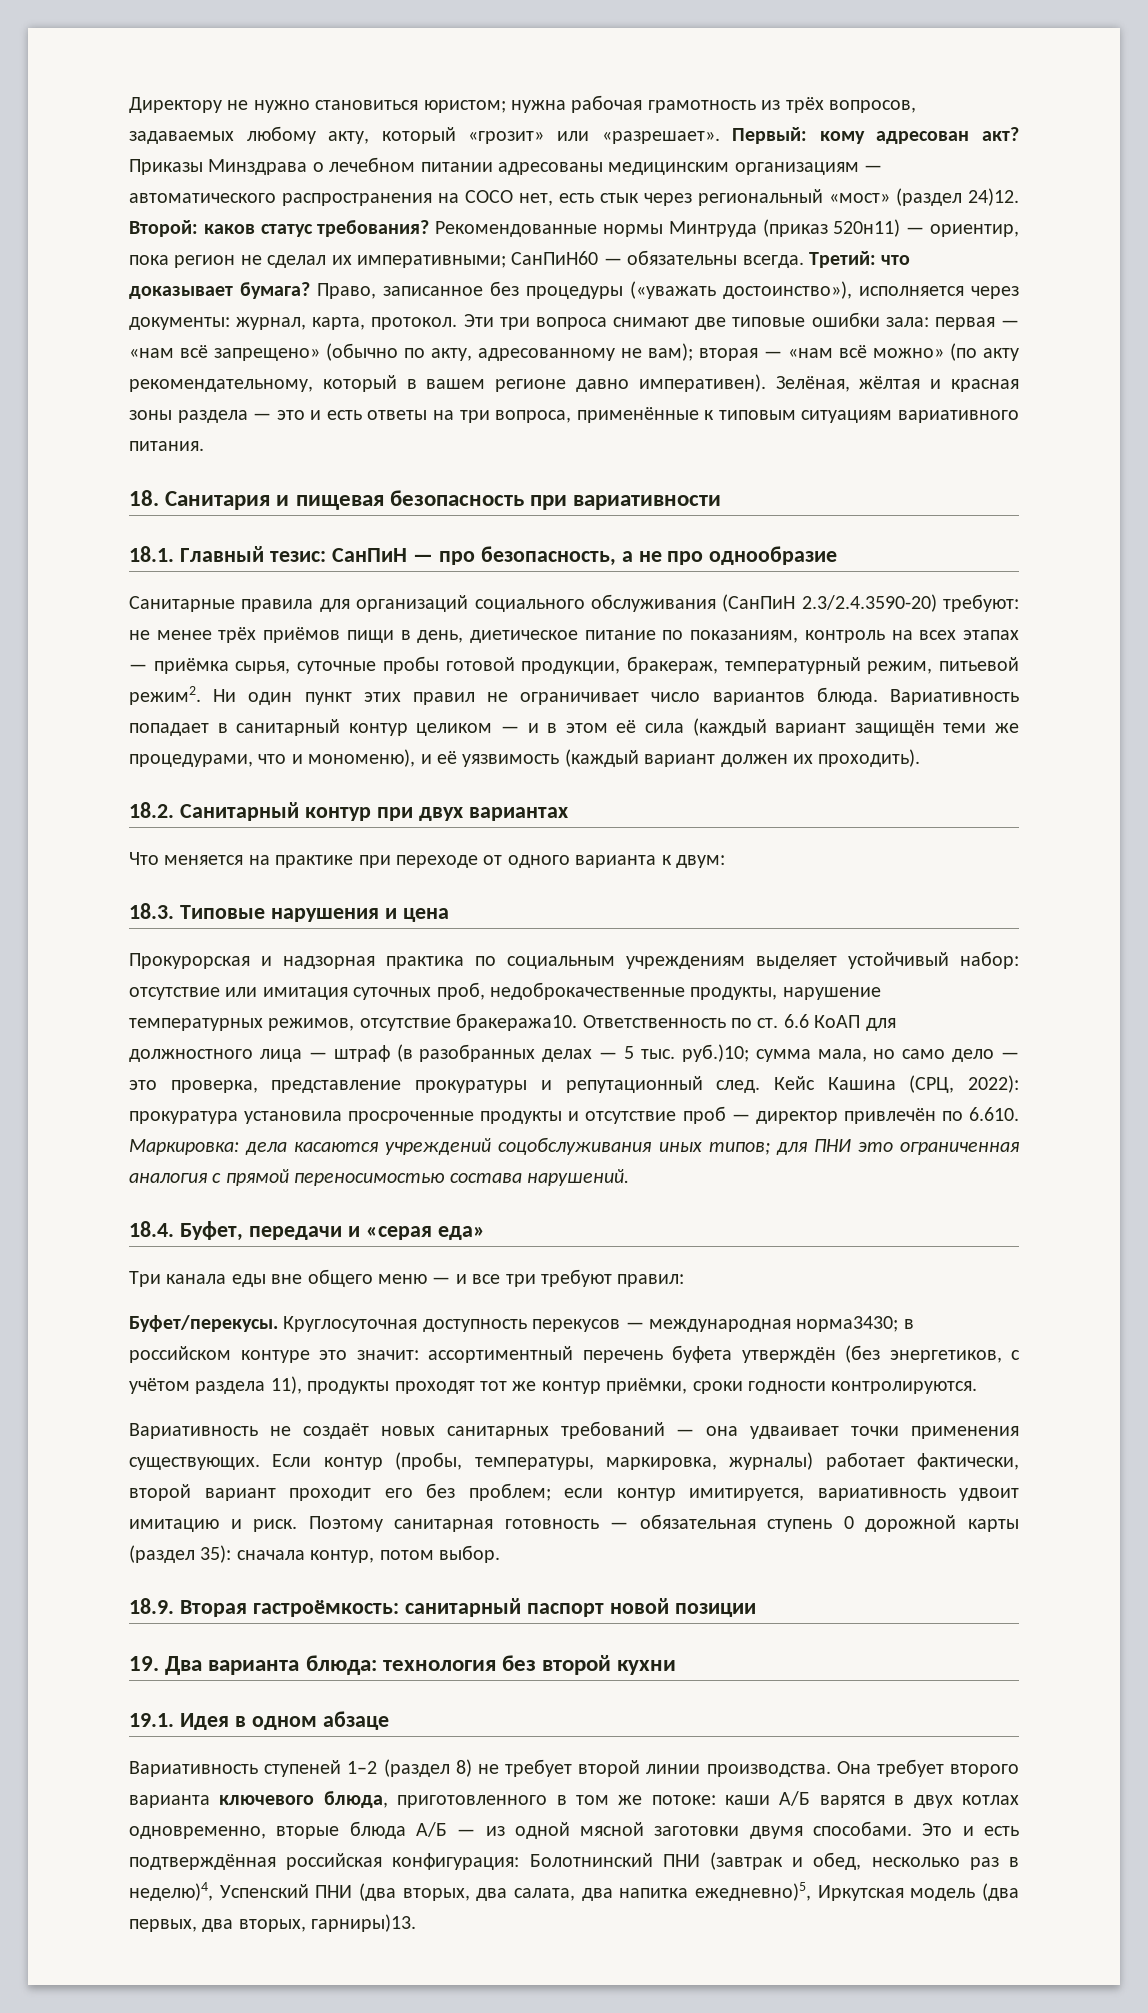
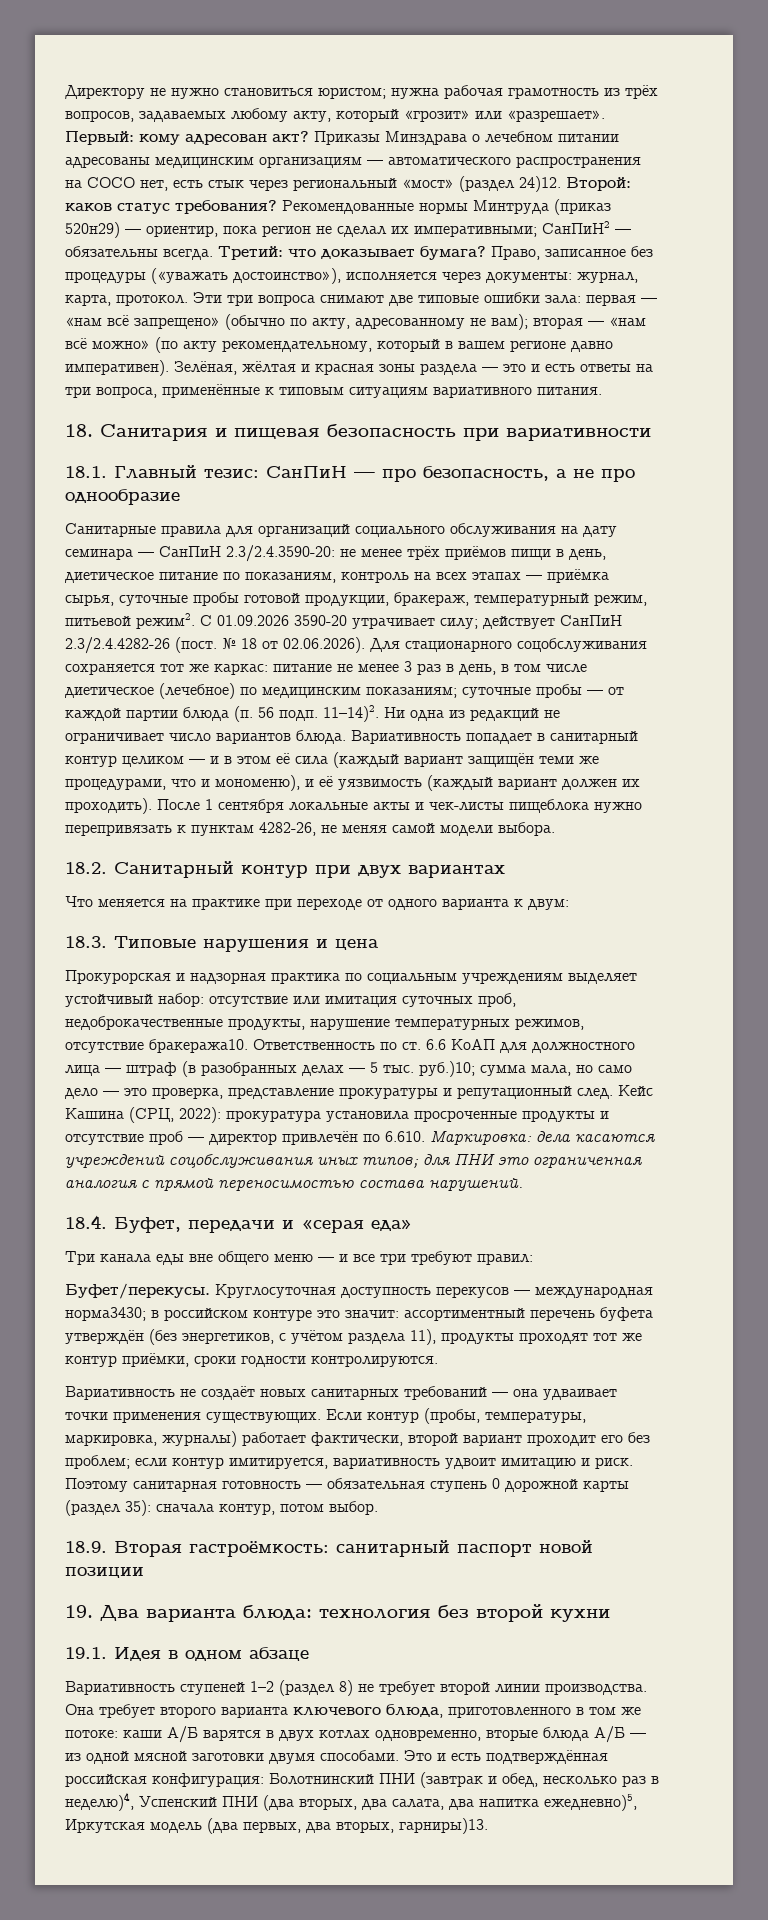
[833,219,901,237] 520н11) -> [65,222,120,238] 520н29)
[511,251,599,265] СанПиН60 -> [542,221,610,234] СанПиН2
[722,594,1019,612] (СанПиН 2.3/2.4.3590-20) требуют: -> [561,526,617,537] [65,545,335,562] на дату семинара — СанПиН 2.3/2.4.3590-20:
[213,689,475,705] Ни один пункт этих правил -> [200,615,622,629] [65,637,647,654] [65,661,587,675] [65,683,624,699] [65,705,539,722] С 01.09.2026 3590-20 утрачивает силу; действует СанПиН 2.3/2.4.4282-26 (пост. № 18 от 02.06.2026). Для стационарного соцобслуживания сохраняется тот же каркас: питание не менее 3 раз в день, в том числе диетическое (лечебное) по медицинским показаниям; суточные пробы — от каждой партии блюда (п. 56 подп. 11–14)2. Ни одна из редакций
(921, 758) none -> [157,799,642,813] [65,822,555,836] После 1 сентября локальные акты и чек-листы пищеблока нужно перепривязать к пунктам 4282-26, не меняя самой модели выбора.

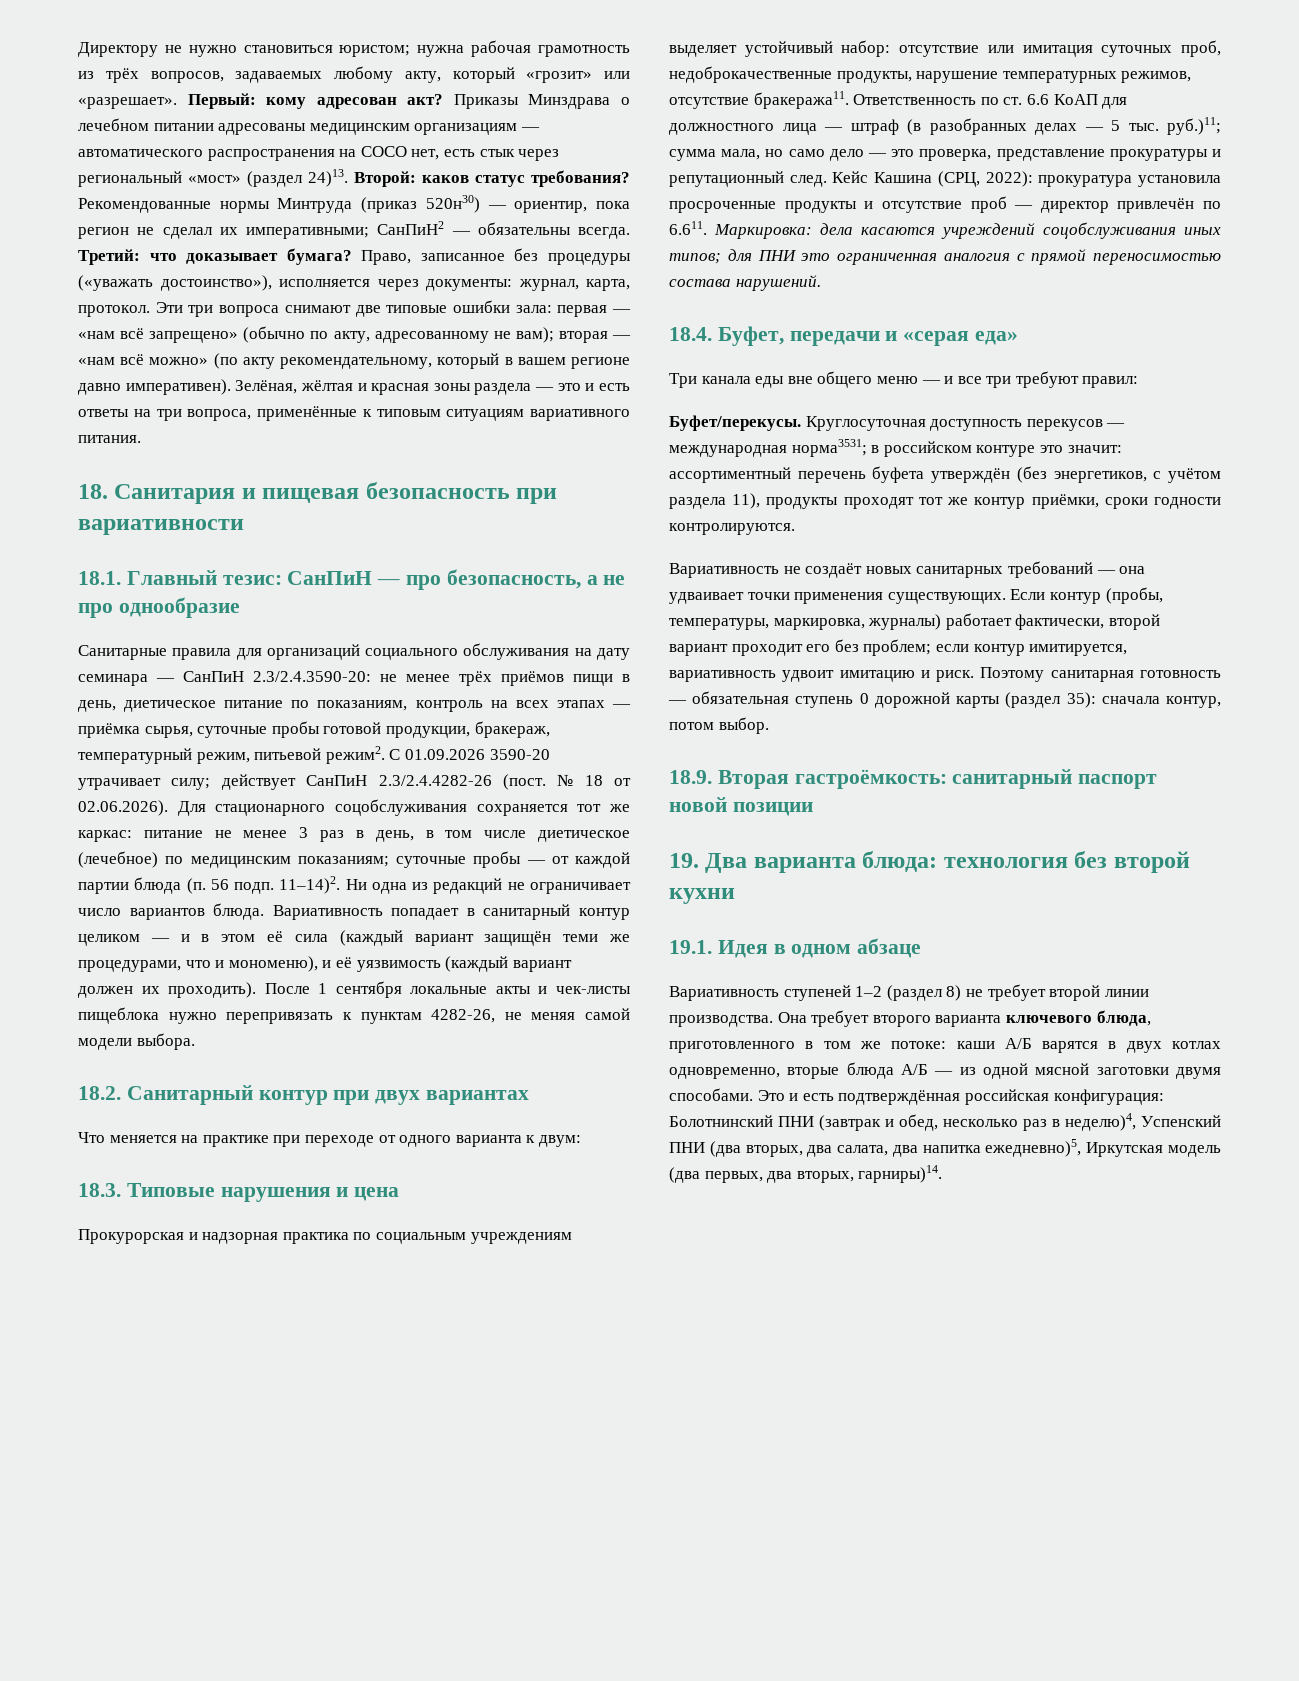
[519,176,561,192] 24)12. -> [308,169,348,187] 24)13.
[65,222,120,238] 520н29) -> [425,195,480,213] 520н30)
[149,1039,248,1053] бракеража10. -> [753,91,849,109] бракеража11.
[419,1061,475,1077] руб.)10; -> [1167,117,1221,135] руб.)11;
[385,1131,425,1142] 6.610. -> [669,221,707,235] 6.611.
[65,1307,146,1321] норма3430; -> [791,439,867,457] норма3531;
[399,1818,488,1834] гарниры)13. -> [858,1165,943,1183] гарниры)14.

